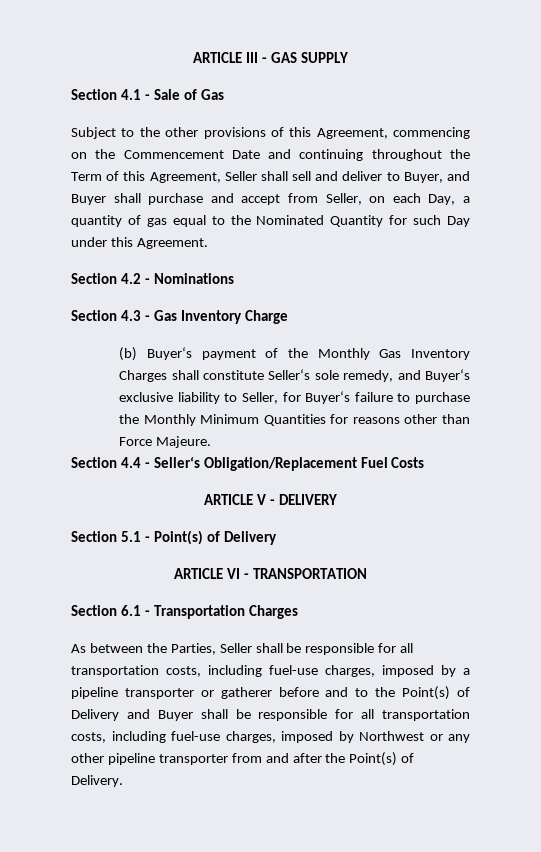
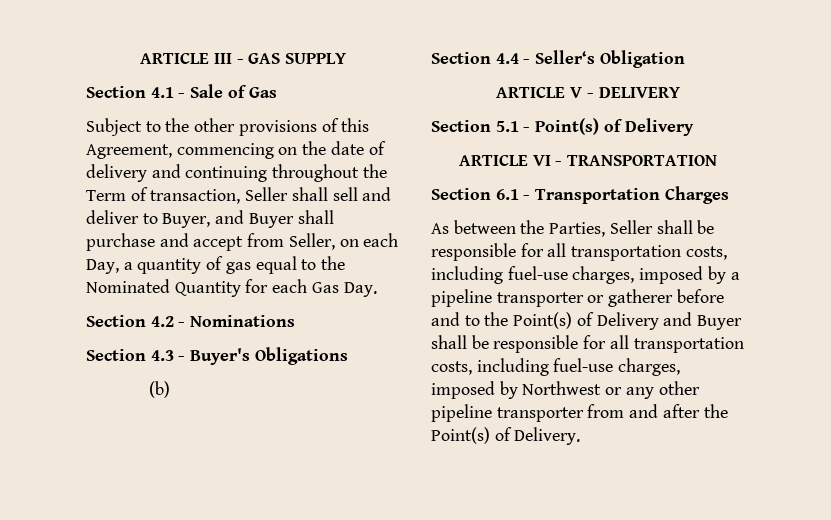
[123,150,260,159] Commencement Date -> [330,141,386,155] [86,164,147,182] date of delivery
[123,171,221,183] this Agreement, -> [150,189,241,204] transaction,
[413,215,470,227] [71,237,208,249] such Day under this Agreement. -> [272,279,377,297] each Gas Day.
[153,310,288,324] [119,347,470,361] [119,369,471,382] [119,391,471,404] [119,414,471,426] [119,436,212,448] Gas Inventory Charge // (b) Buyer‘s payment of the Monthly Gas Inventory Charges shall constitute Seller‘s sole remedy, and Buyer‘s exclusive liability to Seller, for Buyer‘s failure to purchase the Monthly Minimum Quantities for reasons other than Force Majeure. -> [190,347,348,365] [148,381,170,398] Buyer's Obligations // (b)
[203,457,425,471] Obligation/Replacement Fuel Costs -> [599,50,685,68] Obligation

